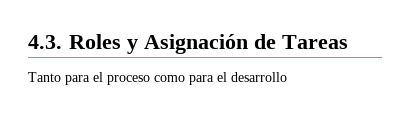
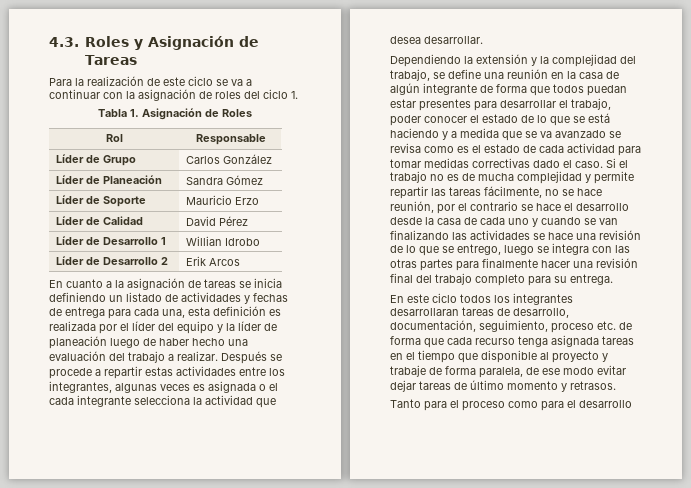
(348, 42) none -> [49,76,252,86] [49,89,298,101] [98,108,252,120] [106,134,123,142] [195,134,266,145] [56,154,137,166] [186,154,273,164] [56,175,163,184] [186,175,264,185] [56,195,147,207] [186,195,260,205] [56,216,144,225] [186,216,249,226] [56,236,167,245] [186,236,261,246] [56,256,169,265] [186,256,241,266] [49,278,282,290] [49,292,288,304] [49,306,281,319] [49,321,277,334] [49,336,248,349] [49,351,282,364] [49,366,285,379] [49,381,278,393] [49,395,276,408] [390,36,483,44] [390,54,636,67] [390,69,619,81] [390,83,627,96] [390,98,611,111] [390,113,610,126] [390,128,621,141] [390,143,641,156] [390,158,628,168] [390,171,634,184] [390,186,602,199] [390,201,629,214] [390,217,618,227] [390,230,641,240] [390,243,630,256] [390,258,638,271] [390,273,613,286] [390,293,573,305] [390,307,569,318] [390,320,632,333] [390,335,634,348] [390,350,608,363] [390,365,626,378] [390,380,616,392] // Para la realización de este ciclo se va a continuar con la asignación de roles del ciclo 1. // Tabla 1. Asignación de Roles // Rol | Responsable // Líder de Grupo | Carlos González // Líder de Planeación | Sandra Gómez // Líder de Soporte | Mauricio Erzo // Líder de Calidad | David Pérez // Líder de Desarrollo 1 | Willian Idrobo // Líder de Desarrollo 2 | Erik Arcos // En cuanto a la asignación de tareas se inicia definiendo un listado de actividades y fechas de entrega para cada una, esta definición es realizada por el líder del equipo y la líder de planeación luego de haber hecho una evaluación del trabajo a realizar. Después se procede a repartir estas actividades entre los integrantes, algunas veces es asignada o el cada integrante selecciona la actividad que desea desarrollar. // Dependiendo la extensión y la complejidad del trabajo, se define una reunión en la casa de algún integrante de forma que todos puedan estar presentes para desarrollar el trabajo, poder conocer el estado de lo que se está haciendo y a medida que se va avanzado se revisa como es el estado de cada actividad para tomar medidas correctivas dado el caso. Si el trabajo no es de mucha complejidad y permite repartir las tareas fácilmente, no se hace reunión, por el contrario se hace el desarrollo desde la casa de cada uno y cuando se van finalizando las actividades se hace una revisión de lo que se entrego, luego se integra con las otras partes para finalmente hacer una revisión final del trabajo completo para su entrega. // En este ciclo todos los integrantes desarrollaran tareas de desarrollo, documentación, seguimiento, proceso etc. de forma que cada recurso tenga asignada tareas en el tiempo que disponible al proyecto y trabaje de forma paralela, de ese modo evitar dejar tareas de último momento y retrasos.

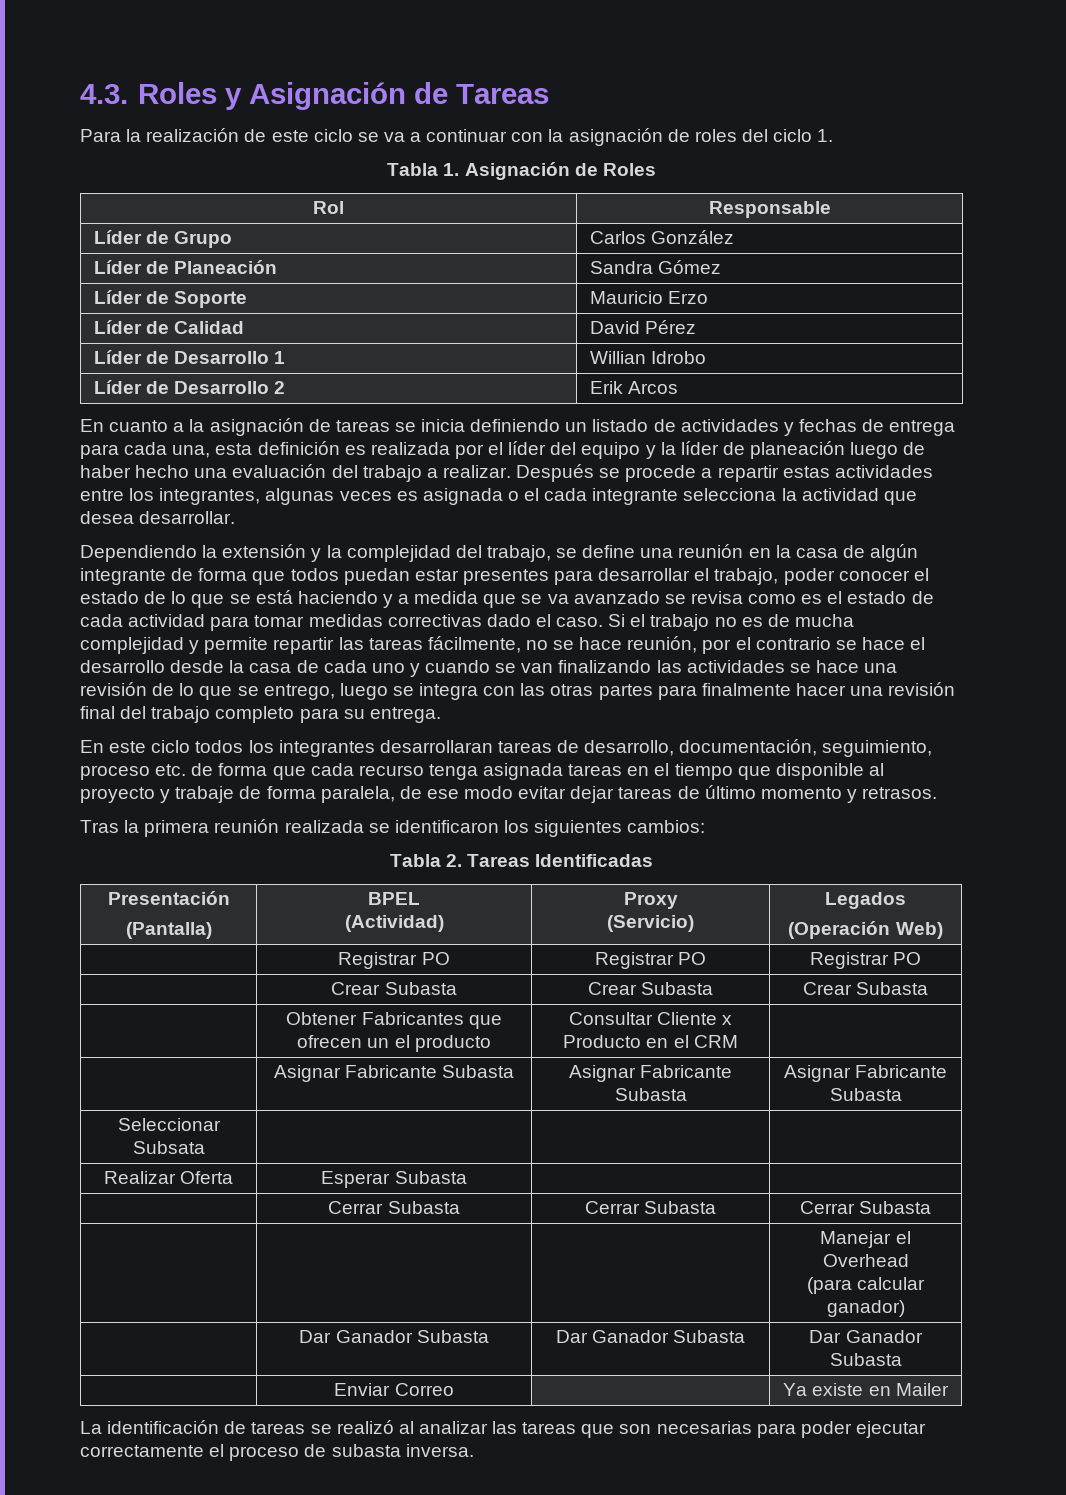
[390,399,632,411] Tanto para el proceso como para el desarrollo -> [80,819,706,837] [389,854,654,867] [107,891,230,905] [125,922,212,939] [368,892,420,905] [344,915,444,932] [623,892,678,909] [607,915,694,932] [825,892,906,909] [788,921,943,939] [338,952,450,969] [594,952,707,969] [809,952,922,969] [331,982,457,995] [587,982,714,995] [802,982,929,995] [286,1012,502,1029] [297,1035,491,1052] [568,1012,733,1025] [563,1035,738,1048] [273,1065,515,1082] [568,1065,733,1082] [614,1088,687,1101] [783,1065,948,1082] [829,1088,902,1101] [117,1118,221,1131] [132,1141,205,1154] [103,1171,234,1184] [321,1171,467,1188] [328,1201,460,1214] [584,1201,717,1214] [799,1201,932,1214] [820,1231,911,1248] [822,1254,909,1267] [806,1277,926,1294] [826,1300,905,1317] [299,1330,489,1343] [555,1330,746,1343] [809,1330,923,1343] [829,1353,902,1366] [334,1383,454,1396] [783,1383,949,1396] [80,1420,926,1438] [80,1444,474,1461] Tras la primera reunión realizada se identificaron los siguientes cambios: // Tabla 2. Tareas Identificadas // Presentación // (Pantalla) | BPEL // (Actividad) | Proxy // (Servicio) | Legados // (Operación Web) // | Registrar PO | Registrar PO | Registrar PO // | Crear Subasta | Crear Subasta | Crear Subasta // | Obtener Fabricantes que ofrecen un el producto | Consultar Cliente x Producto en el CRM | // | Asignar Fabricante Subasta | Asignar Fabricante Subasta | Asignar Fabricante Subasta // Seleccionar Subsata | | | // Realizar Oferta | Esperar Subasta | | // | Cerrar Subasta | Cerrar Subasta | Cerrar Subasta // | | | Manejar el Overhead // (para calcular ganador) // | Dar Ganador Subasta | Dar Ganador Subasta | Dar Ganador Subasta // | Enviar Correo | | Ya existe en Mailer // La identificación de tareas se realizó al analizar las tareas que son necesarias para poder ejecutar correctamente el proceso de subasta inversa.

